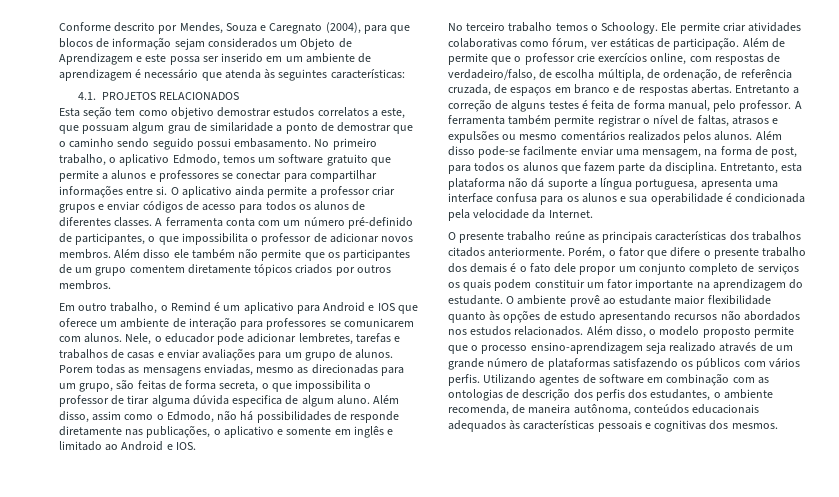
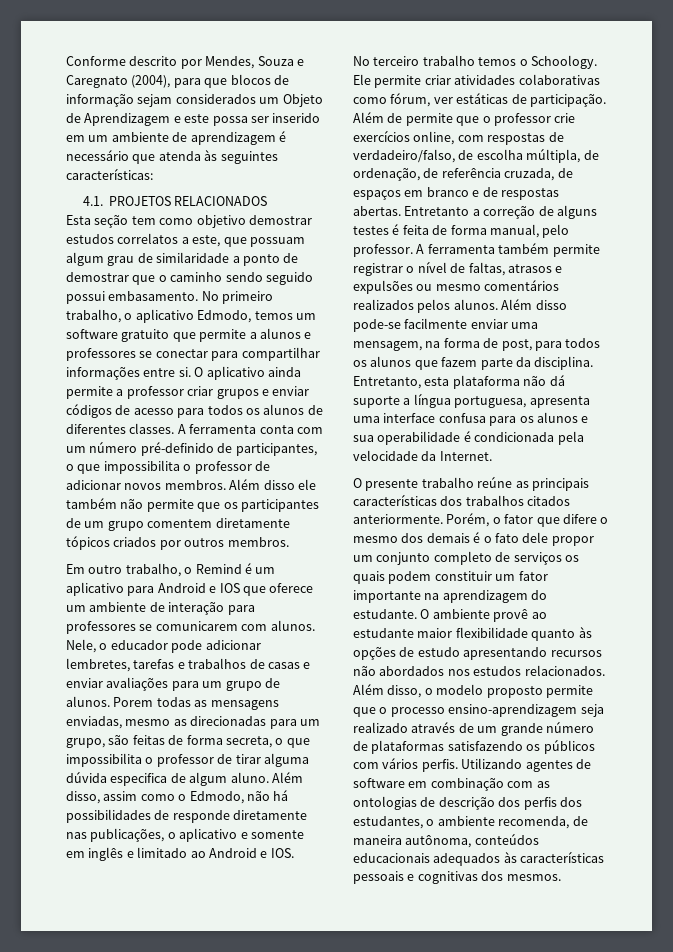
[713,247,807,259] presente trabalho -> [353,536,398,543] mesmo

